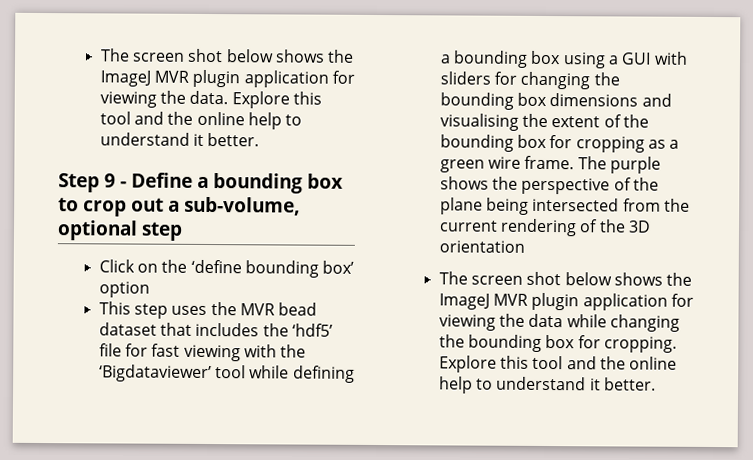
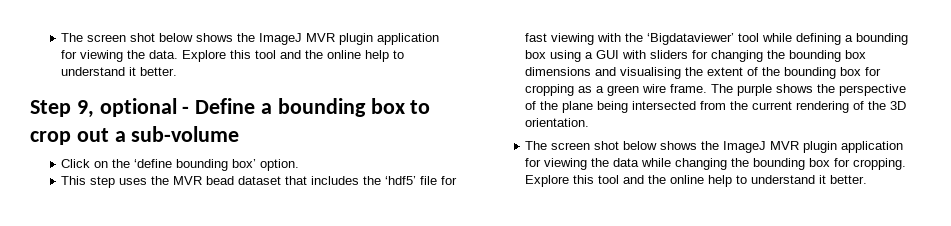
[104,173,116,188] 9 -> [76,98,177,118] 9, optional
[184,196,301,216] [57,220,183,241] sub-volume, optional step -> [131,126,240,142] sub-volume
[98,281,150,298] option -> [260,159,300,171] option.
[438,240,525,253] orientation -> [525,118,590,127] orientation.

